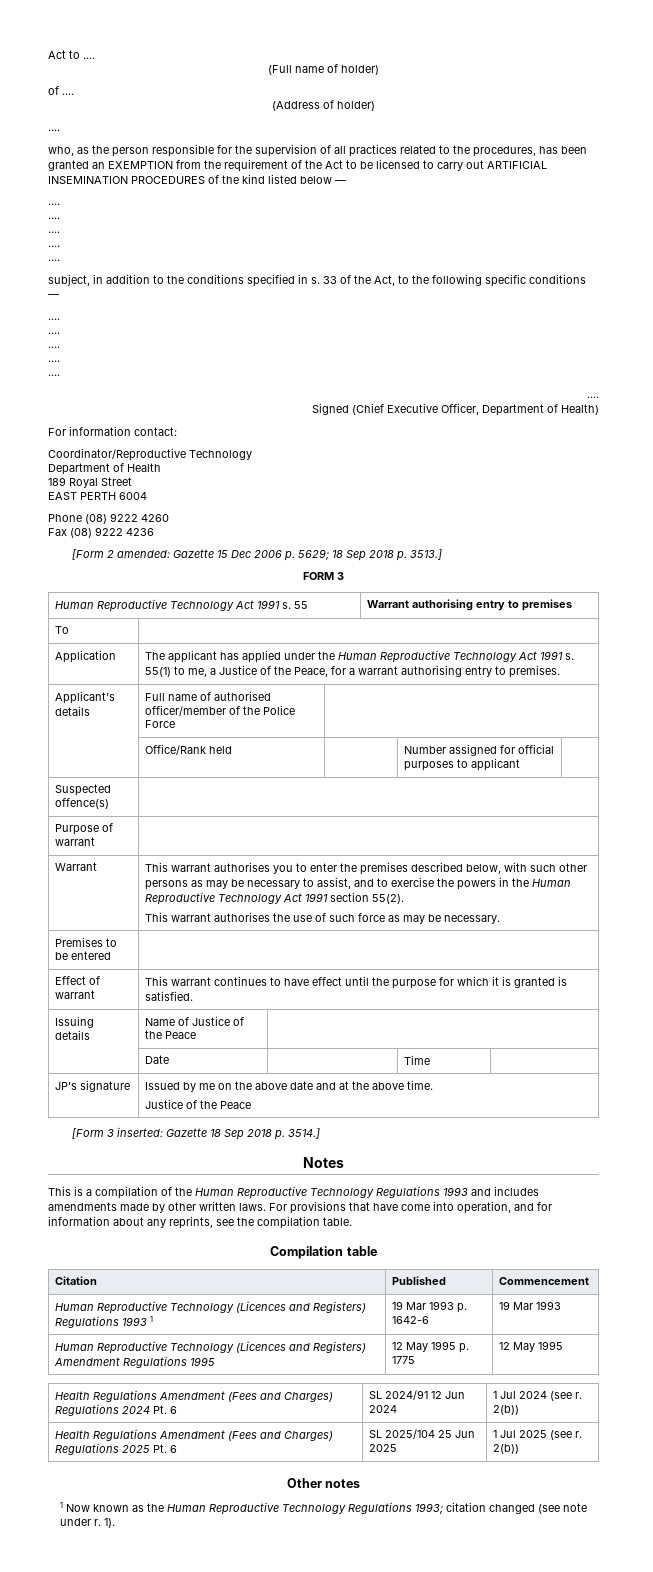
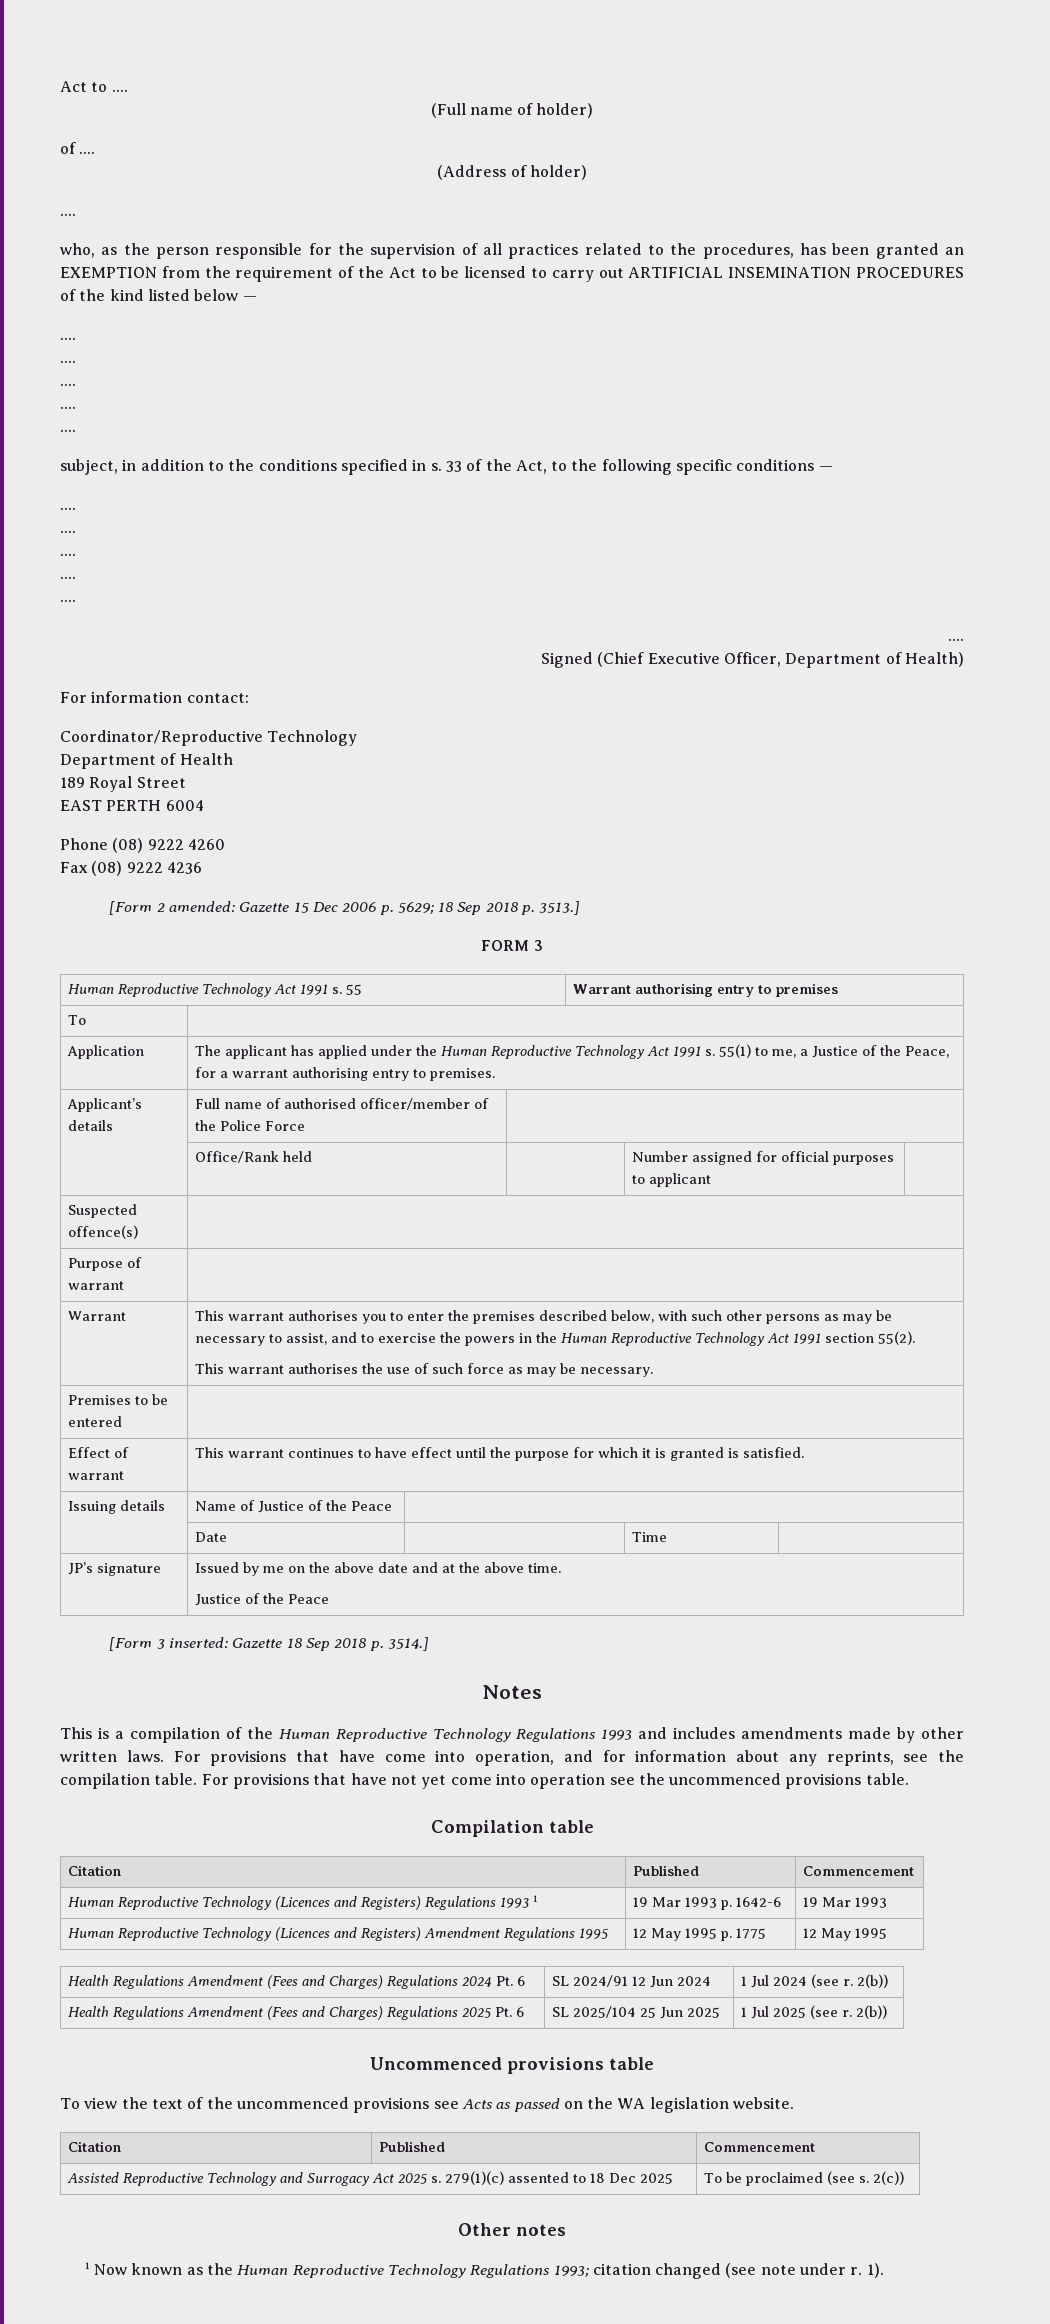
(352, 1221) none -> [201,1773,909,1789] For provisions that have not yet come into operation see the uncommenced provisions table.
(520, 1449) none -> [370,2057,654,2074] [60,2097,795,2113] [68,2141,122,2152] [379,2141,446,2152] [704,2142,816,2152] [67,2171,674,2186] [704,2171,905,2186] // Uncommenced provisions table // To view the text of the uncommenced provisions see Acts as passed on the WA legislation website. // Citation | Published | Commencement // Assisted Reproductive Technology and Surrogacy Act 2025 s. 279(1)(c) assented to 18 Dec 2025 | To be proclaimed (see s. 2(c))

